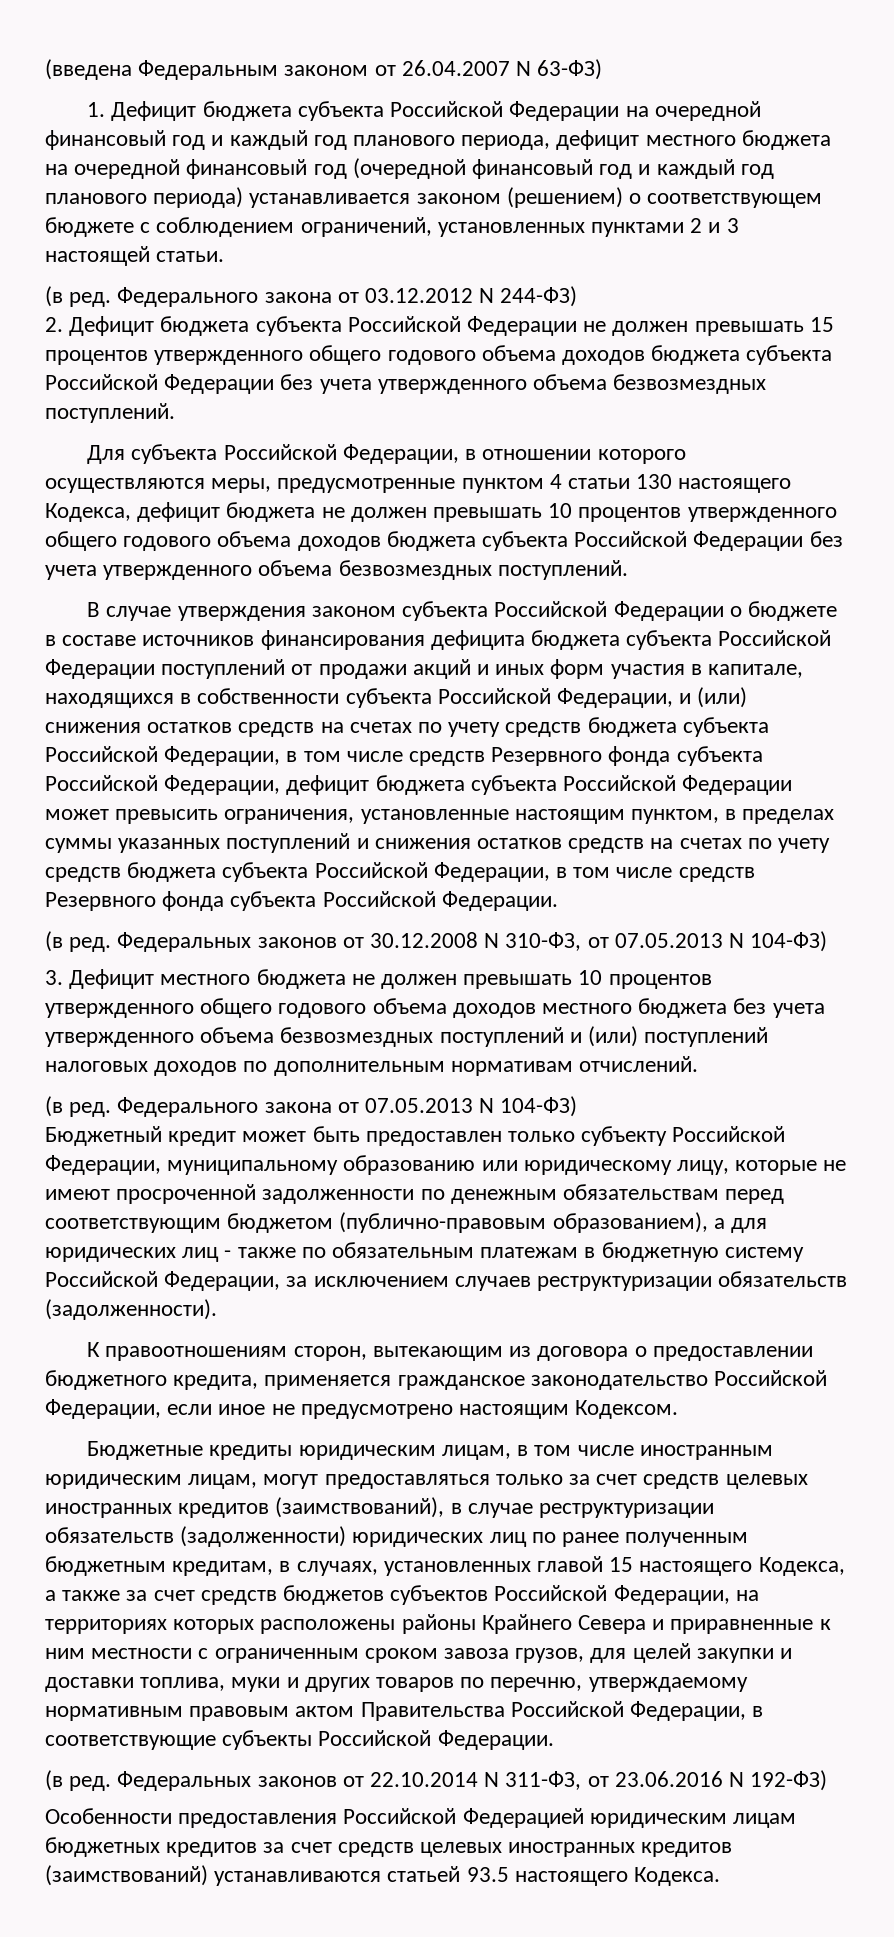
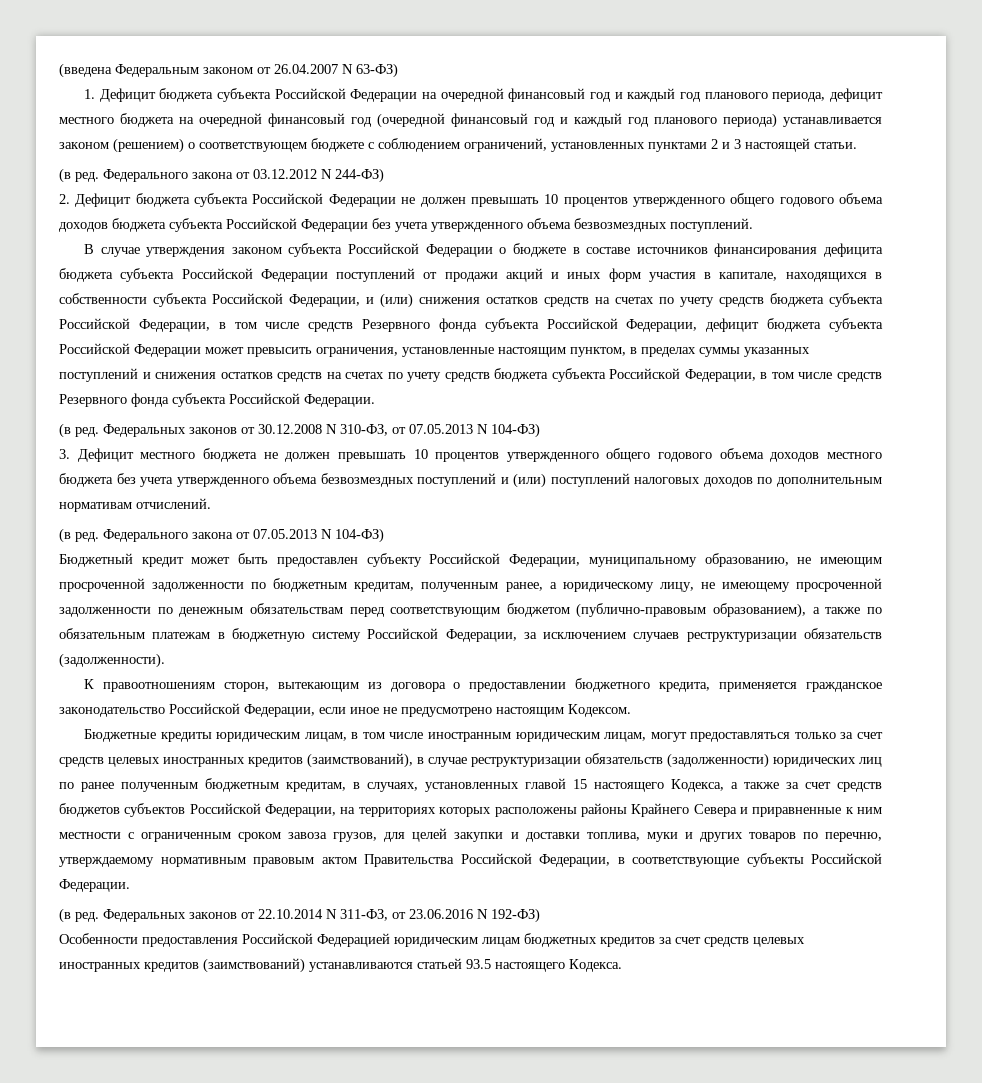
[809,317,834,332] [45,345,833,365] [45,374,767,394] [45,403,175,423] [87,444,686,464] [45,474,792,493] [45,502,543,522] 15 процентов утвержденного общего годового объема доходов бюджета субъекта Российской Федерации без учета утвержденного объема безвозмездных поступлений. // Для субъекта Российской Федерации, в отношении которого осуществляются меры, предусмотренные пунктом 4 статьи 130 настоящего Кодекса, дефицит бюджета не должен превышать -> (539, 202) none
[508,1131,576,1142] только -> (358, 562) none
[343,1155,847,1175] [45,1189,110,1200] образованию или юридическому лицу, которые не имеют -> [704,553,883,567] [59,578,790,592] образованию, не имеющим просроченной задолженности по бюджетным кредитам, полученным ранее, а юридическому лицу, не имеющему
[731,1218,768,1233] [45,1247,232,1262] для юридических лиц - -> (820, 610) none

